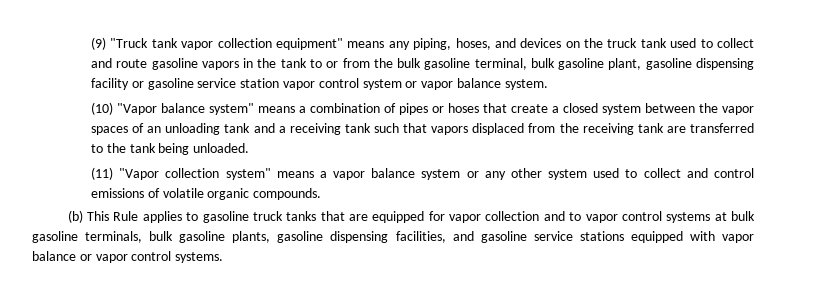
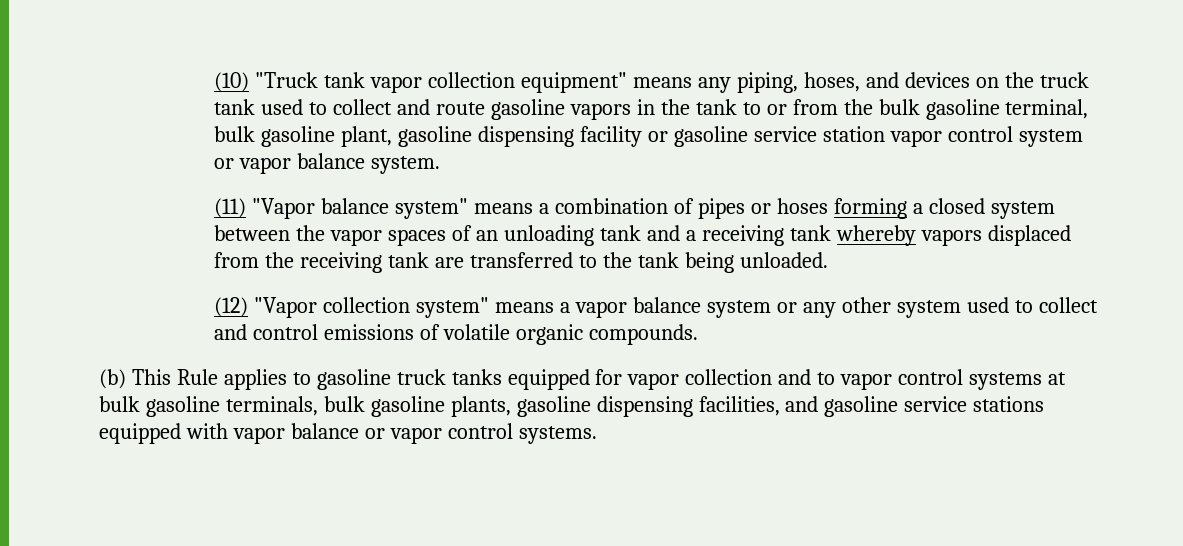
[91,37,107,50] (9) -> [214,72,250,92] (10)
[91,102,114,115] (10) -> [214,198,247,218] (11)
[483,103,549,113] that create -> [833,198,907,219] forming
[374,123,428,133] such that -> [835,225,916,246] whereby
[91,167,114,180] (11) -> [214,297,249,317] (12)
[320,211,368,221] that are -> (502, 377) none

